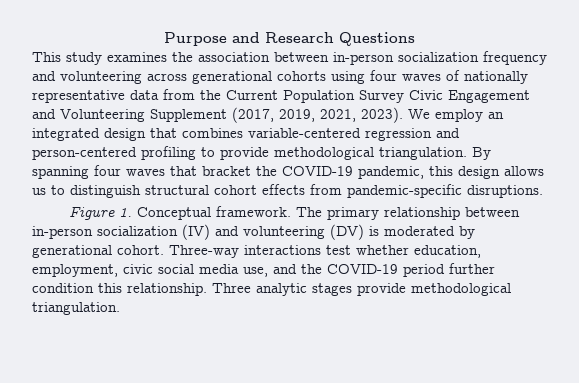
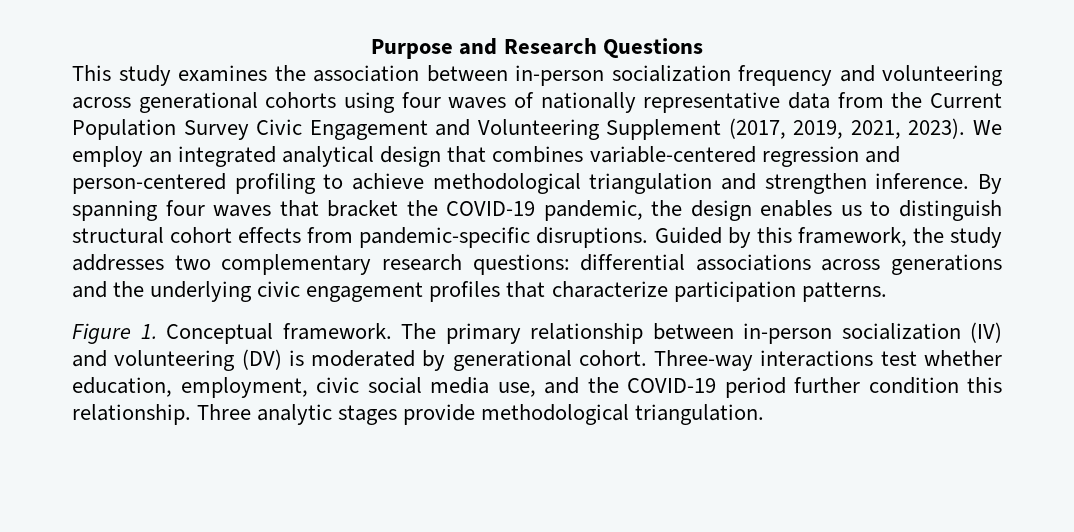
(100, 134) none -> [282,146,375,167] analytical
[220,147,467,160] provide methodological triangulation. -> [352,173,970,194] achieve methodological triangulation and strengthen inference.
[429,166,544,179] this design allows -> [651,200,833,221] the design enables
(543, 191) none -> [654,227,1003,248] [72,254,1002,275] [72,281,887,302] Guided by this framework, the study addresses two complementary research questions: differential associations across generations and the underlying civic engagement profiles that characterize participation patterns.

